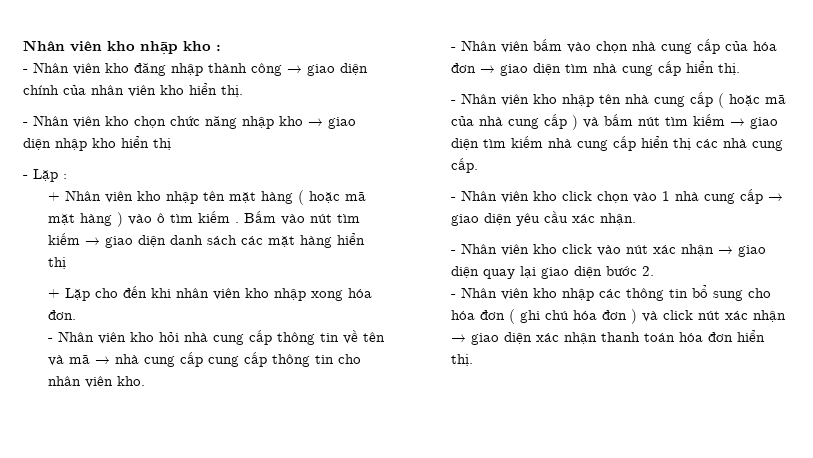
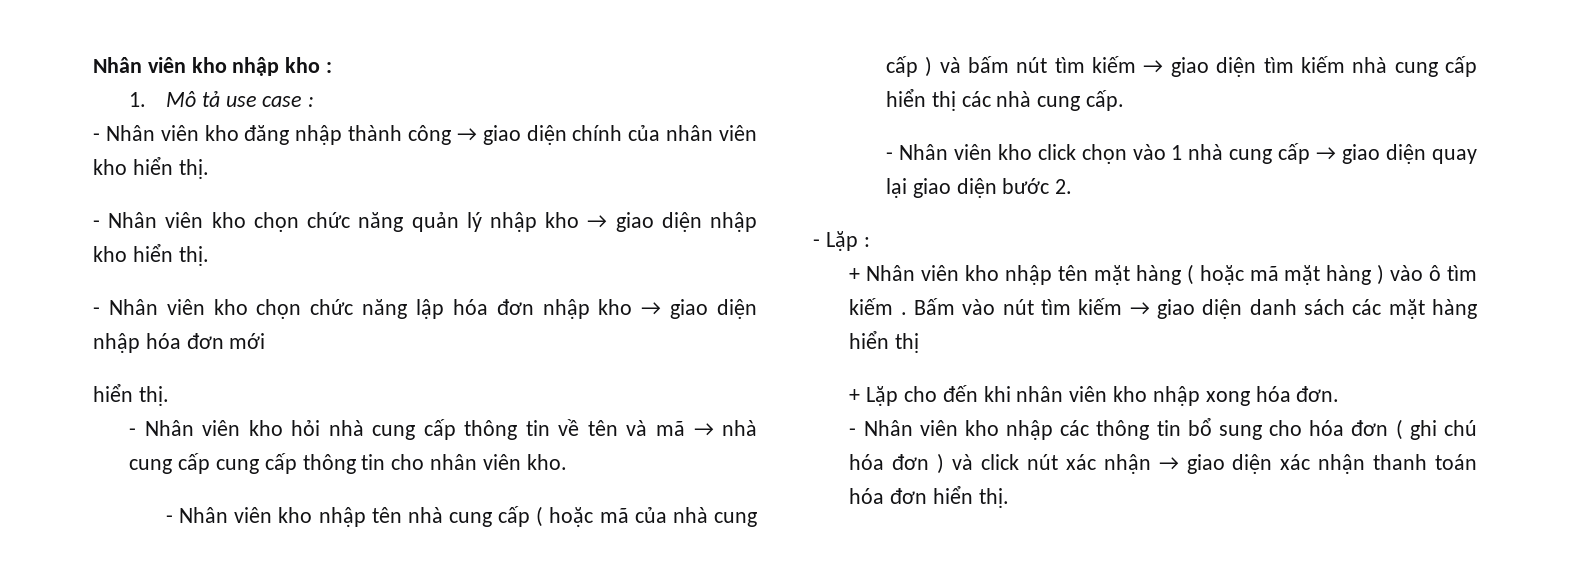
(221, 48) none -> [129,91,315,107] // 1. Mô tả use case :
(237, 122) none -> [411,212,482,232] quản lý
[153,138,171,150] thị -> [178,246,209,266] [93,299,757,319] [93,333,266,353] [93,384,169,406] [129,419,757,440] [129,453,567,474] [165,506,757,527] [885,56,1477,77] [885,89,1124,111] [885,143,1477,164] [885,178,1073,198] thị. // - Nhân viên kho chọn chức năng lập hóa đơn nhập kho → giao diện nhập hóa đơn mới // hiển thị. // - Nhân viên kho hỏi nhà cung cấp thông tin về tên và mã → nhà cung cấp cung cấp thông tin cho nhân viên kho. // - Nhân viên kho nhập tên nhà cung cấp ( hoặc mã của nhà cung cấp ) và bấm nút tìm kiếm → giao diện tìm kiếm nhà cung cấp hiển thị các nhà cung cấp. // - Nhân viên kho click chọn vào 1 nhà cung cấp → giao diện quay lại giao diện bước 2.
[48,330,386,345] [48,352,362,367] [48,376,146,388] [451,39,778,54] [451,61,741,76] [451,92,787,108] [451,114,779,130] [451,136,784,151] [451,158,479,173] [451,189,784,204] [451,211,637,226] [451,243,767,257] [451,266,655,279] // - Nhân viên kho hỏi nhà cung cấp thông tin về tên và mã → nhà cung cấp cung cấp thông tin cho nhân viên kho. // - Nhân viên bấm vào chọn nhà cung cấp của hóa đơn → giao diện tìm nhà cung cấp hiển thị. // - Nhân viên kho nhập tên nhà cung cấp ( hoặc mã của nhà cung cấp ) và bấm nút tìm kiếm → giao diện tìm kiếm nhà cung cấp hiển thị các nhà cung cấp. // - Nhân viên kho click chọn vào 1 nhà cung cấp → giao diện yêu cầu xác nhận. // - Nhân viên kho click vào nút xác nhận → giao diện quay lại giao diện bước 2. -> (1340, 394) none

